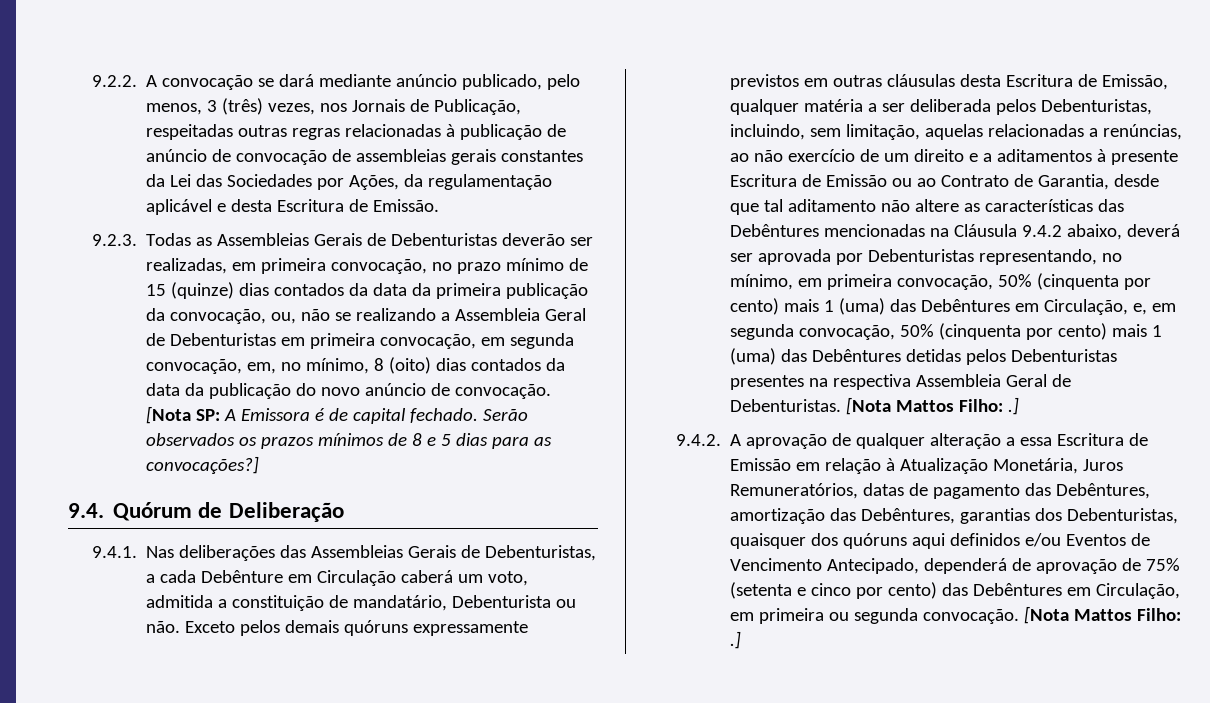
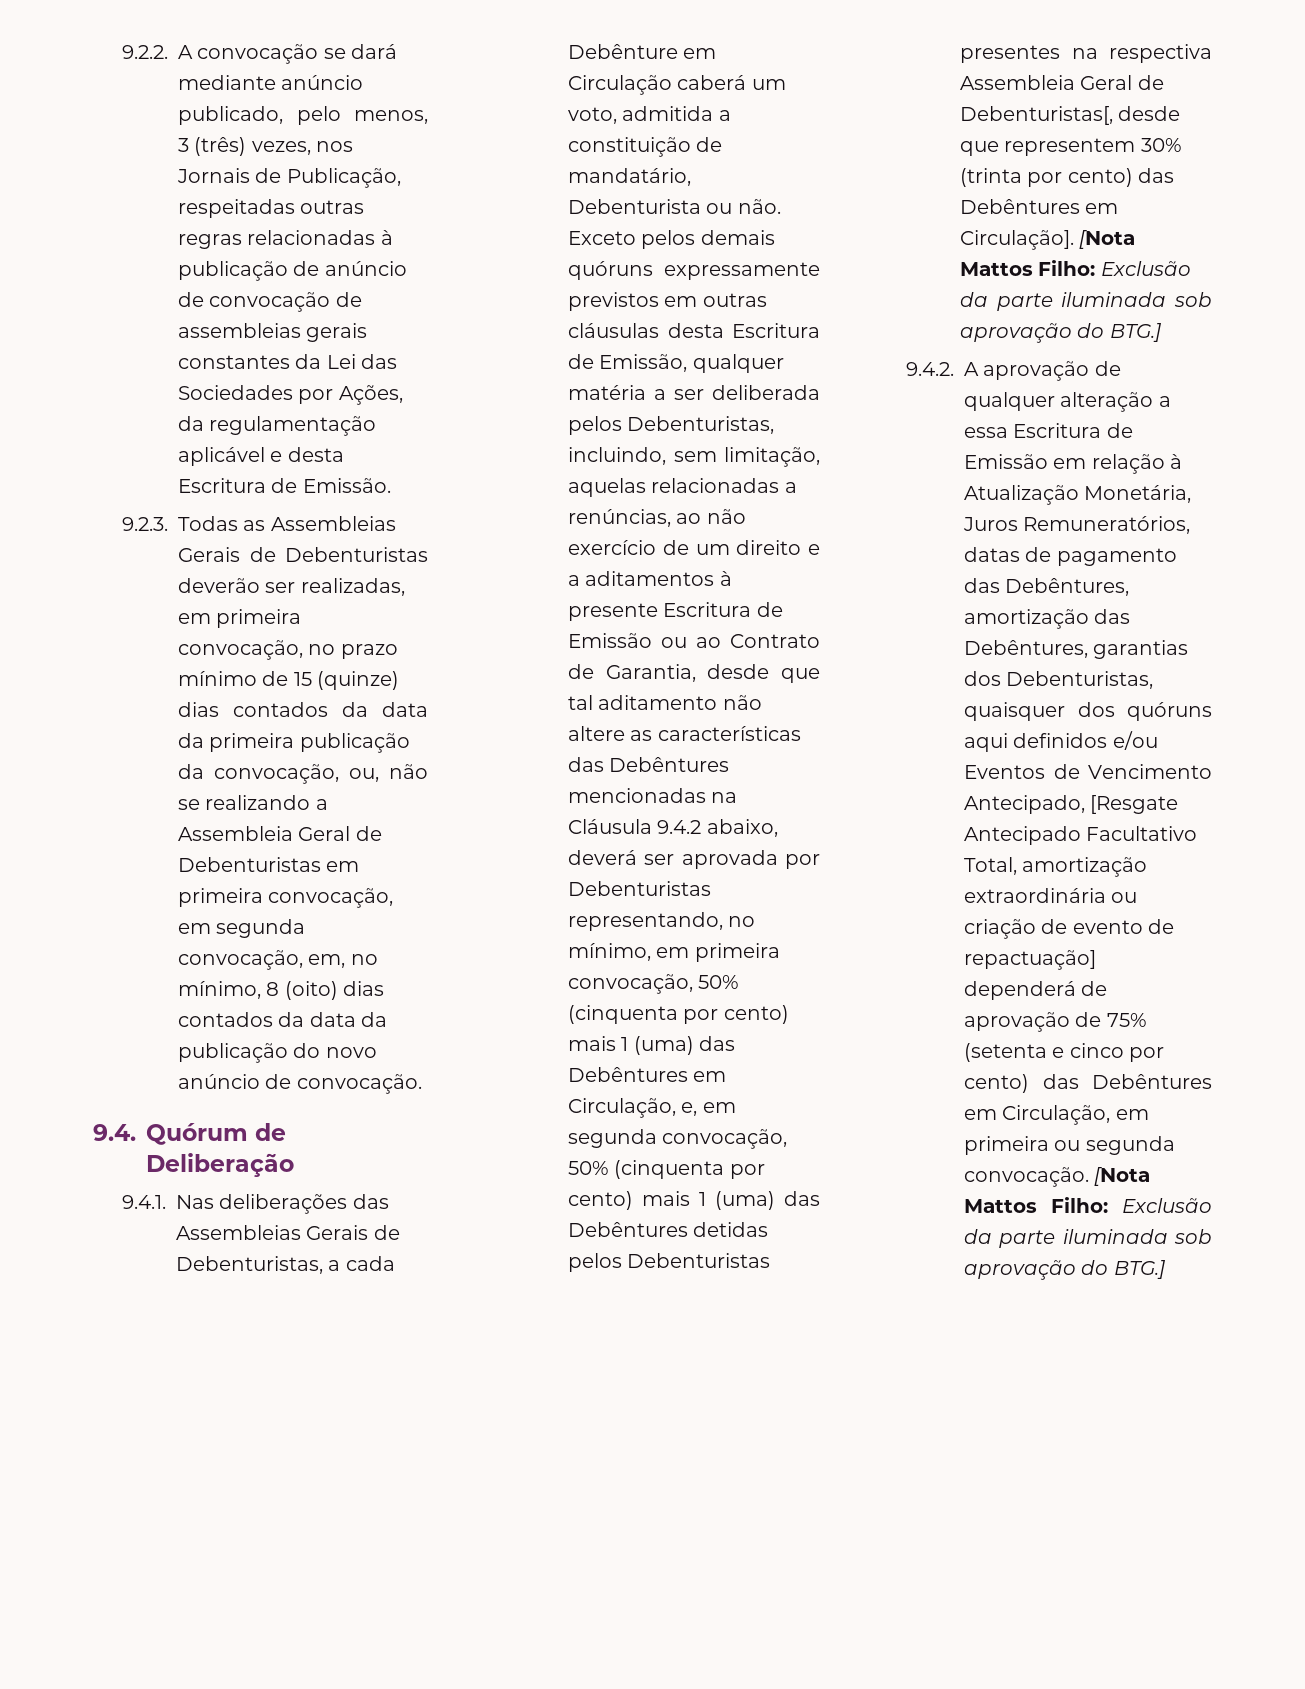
[145,406,528,424] [145,433,552,449] [145,456,259,474] [Nota SP: A Emissora é de capital fechado. Serão observados os prazos mínimos de 8 e 5 dias para as convocações?] -> (422, 1084) none
[729,397,1019,415] Debenturistas. [Nota Mattos Filho: .] -> [960,106,1181,125] [960,138,1182,156] [960,168,1175,187] [960,199,1119,214] [960,230,1136,250] [960,260,1191,276] [960,292,1212,311] [960,323,1162,343] Debenturistas[, desde que representem 30% (trinta por cento) das Debêntures em Circulação]. [Nota Mattos Filho: Exclusão da parte iluminada sob aprovação do BTG.]
(919, 566) none -> [1090,795,1179,814] [964,826,1198,845] [964,857,1148,877] [964,888,1138,903] [964,919,1175,939] [964,950,1097,970] [Resgate Antecipado Facultativo Total, amortização extraordinária ou criação de evento de repactuação]
[729,631,741,649] .] -> [1122,1198,1212,1213] [964,1229,1212,1248] [964,1260,1166,1280] Exclusão da parte iluminada sob aprovação do BTG.]

